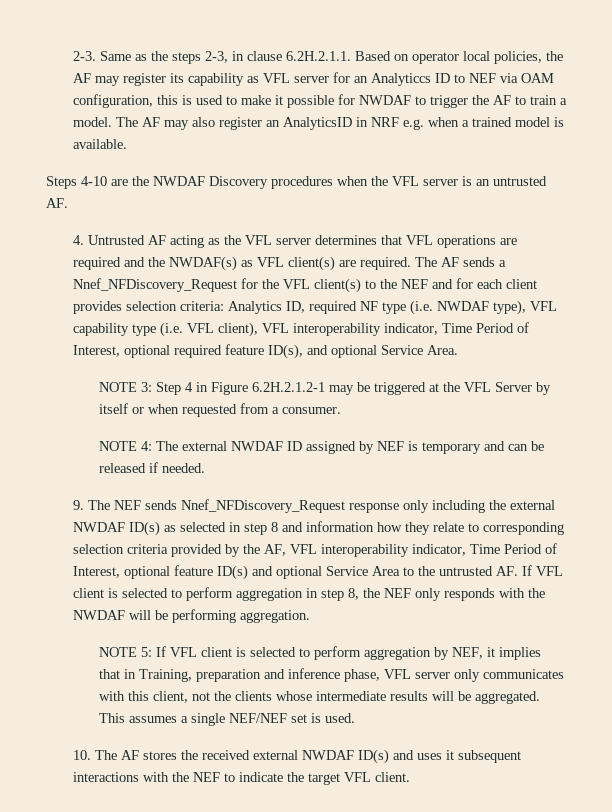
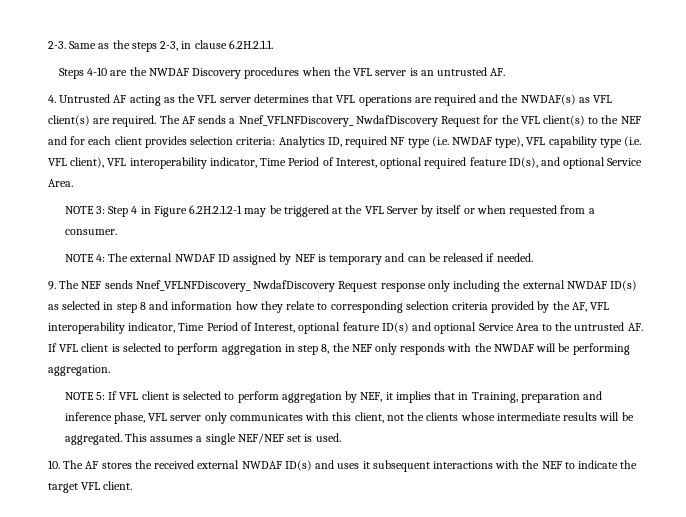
[354,51,563,64] [72,72,554,86] [72,94,567,108] [72,117,564,130] [72,139,127,149] Based on operator local policies, the AF may register its capability as VFL server for an Analyticcs ID to NEF via OAM configuration, this is used to make it possible for NWDAF to trigger the AF to train a model. The AF may also register an AnalyticsID in NRF e.g. when a trained model is available. -> (273, 44) none
[72,278,237,292] Nnef_NFDiscovery_Request -> [238,115,481,127] Nnef_VFLNFDiscovery_ NwdafDiscovery Request
[180,499,345,513] Nnef_NFDiscovery_Request -> [135,280,378,292] Nnef_VFLNFDiscovery_ NwdafDiscovery Request

